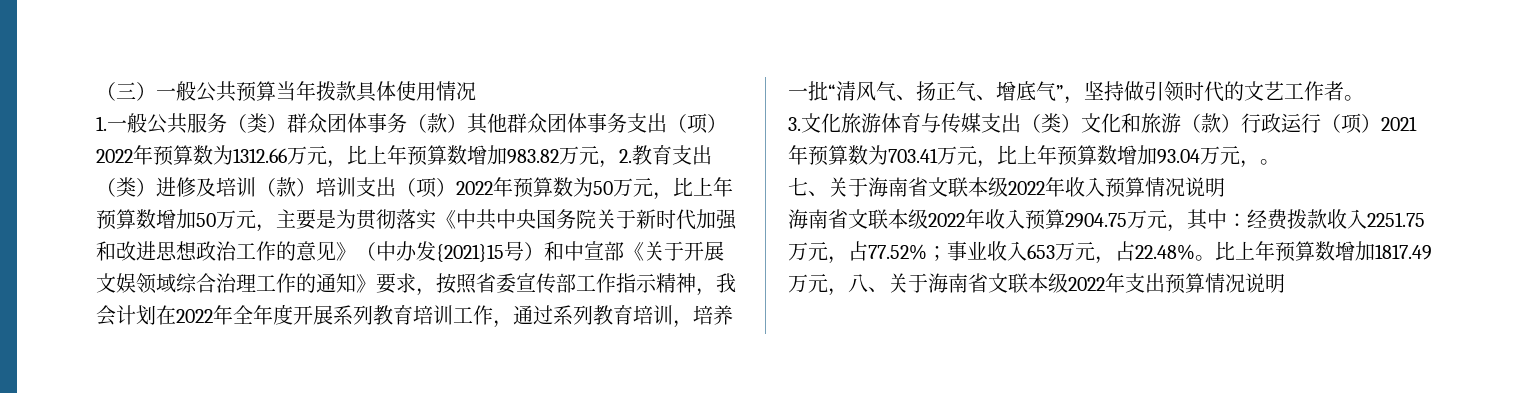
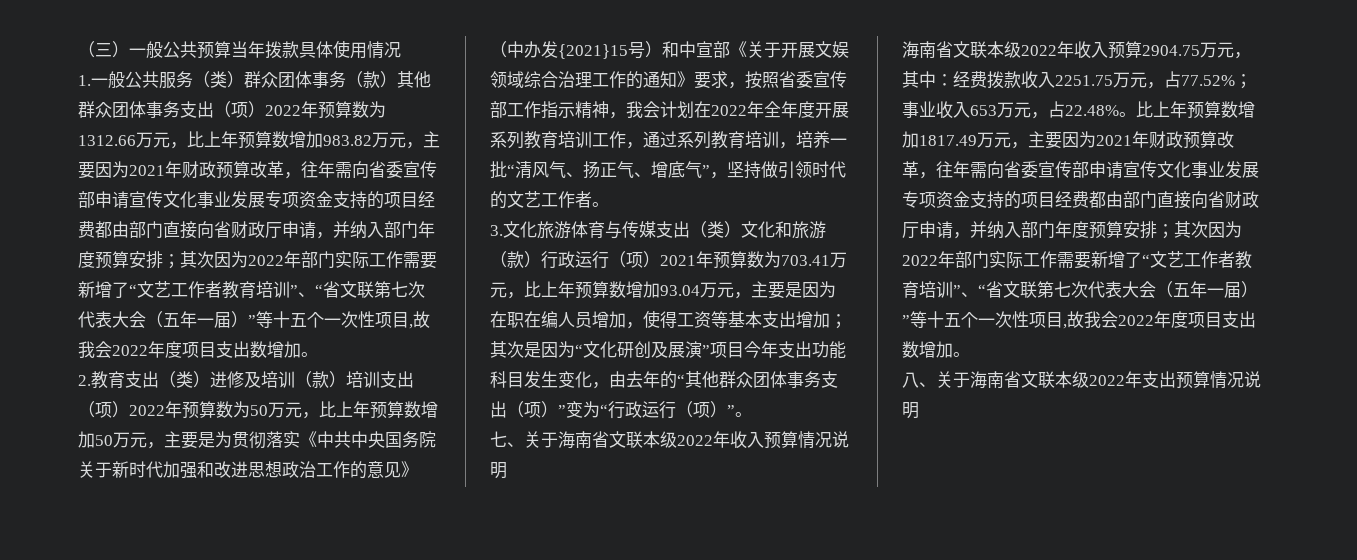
(619, 164) none -> [423,131,440,148] [78,161,437,179] [78,191,435,209] [78,221,435,239] [78,251,437,269] [78,281,425,299] [78,311,430,329] [78,341,318,358] 主要因为2021年财政预算改革，往年需向省委宣传部申请宣传文化事业发展专项资金支持的项目经费都由部门直接向省财政厅申请，并纳入部门年度预算安排；其次因为2022年部门实际工作需要新增了“文艺工作者教育培训”、“省文联第七次代表大会（五年一届）”等十五个一次性项目,故我会2022年度项目支出数增加。 //
(1260, 164) none -> [751,281,836,299] [490,310,847,329] [490,341,846,359] [490,371,838,389] [490,401,735,419] 主要是因为在职在编人员增加，使得工资等基本支出增加；其次是因为“文化研创及展演”项目今年支出功能科目发生变化，由去年的“其他群众团体事务支出（项）”变为“行政运行（项）”
(848, 292) none -> [1028,131,1234,149] [902,161,1259,179] [902,191,1259,209] [902,221,1242,239] [902,251,1252,269] [902,281,1258,298] [902,311,1256,329] [902,341,970,358] 主要因为2021年财政预算改革，往年需向省委宣传部申请宣传文化事业发展专项资金支持的项目经费都由部门直接向省财政厅申请，并纳入部门年度预算安排；其次因为2022年部门实际工作需要新增了“文艺工作者教育培训”、“省文联第七次代表大会（五年一届）”等十五个一次性项目,故我会2022年度项目支出数增加。 //

